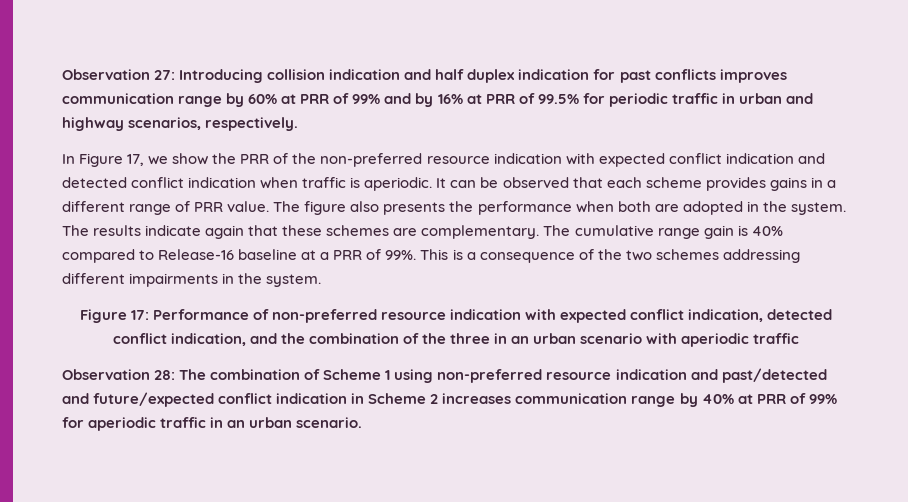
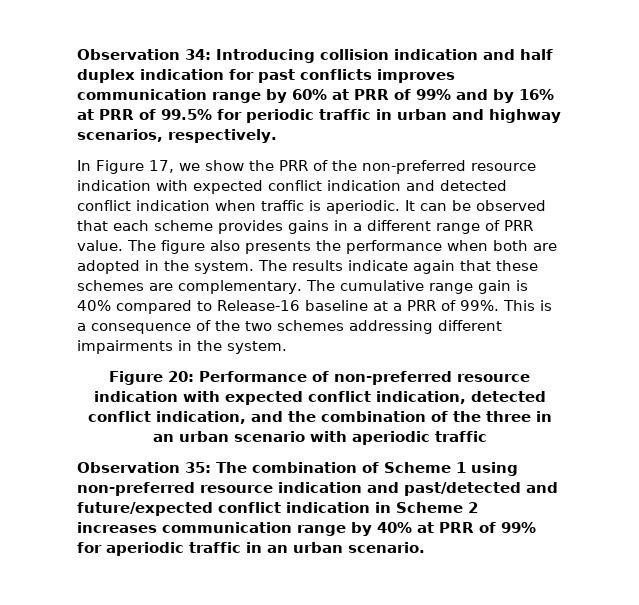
[62,69,176,80] Observation 27: -> [77,49,211,60] Observation 34:
[130,310,149,320] 17: -> [168,371,194,382] 20:
[154,370,176,380] 28: -> [185,462,211,473] 35:

